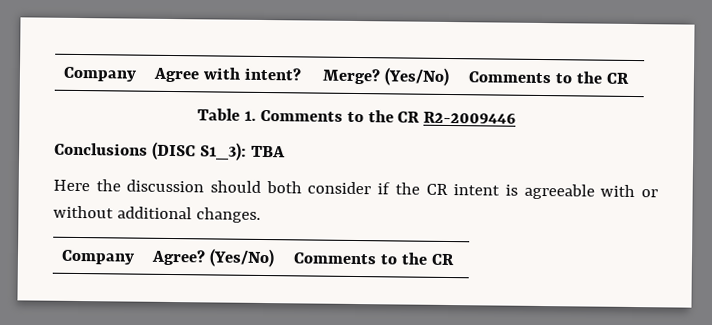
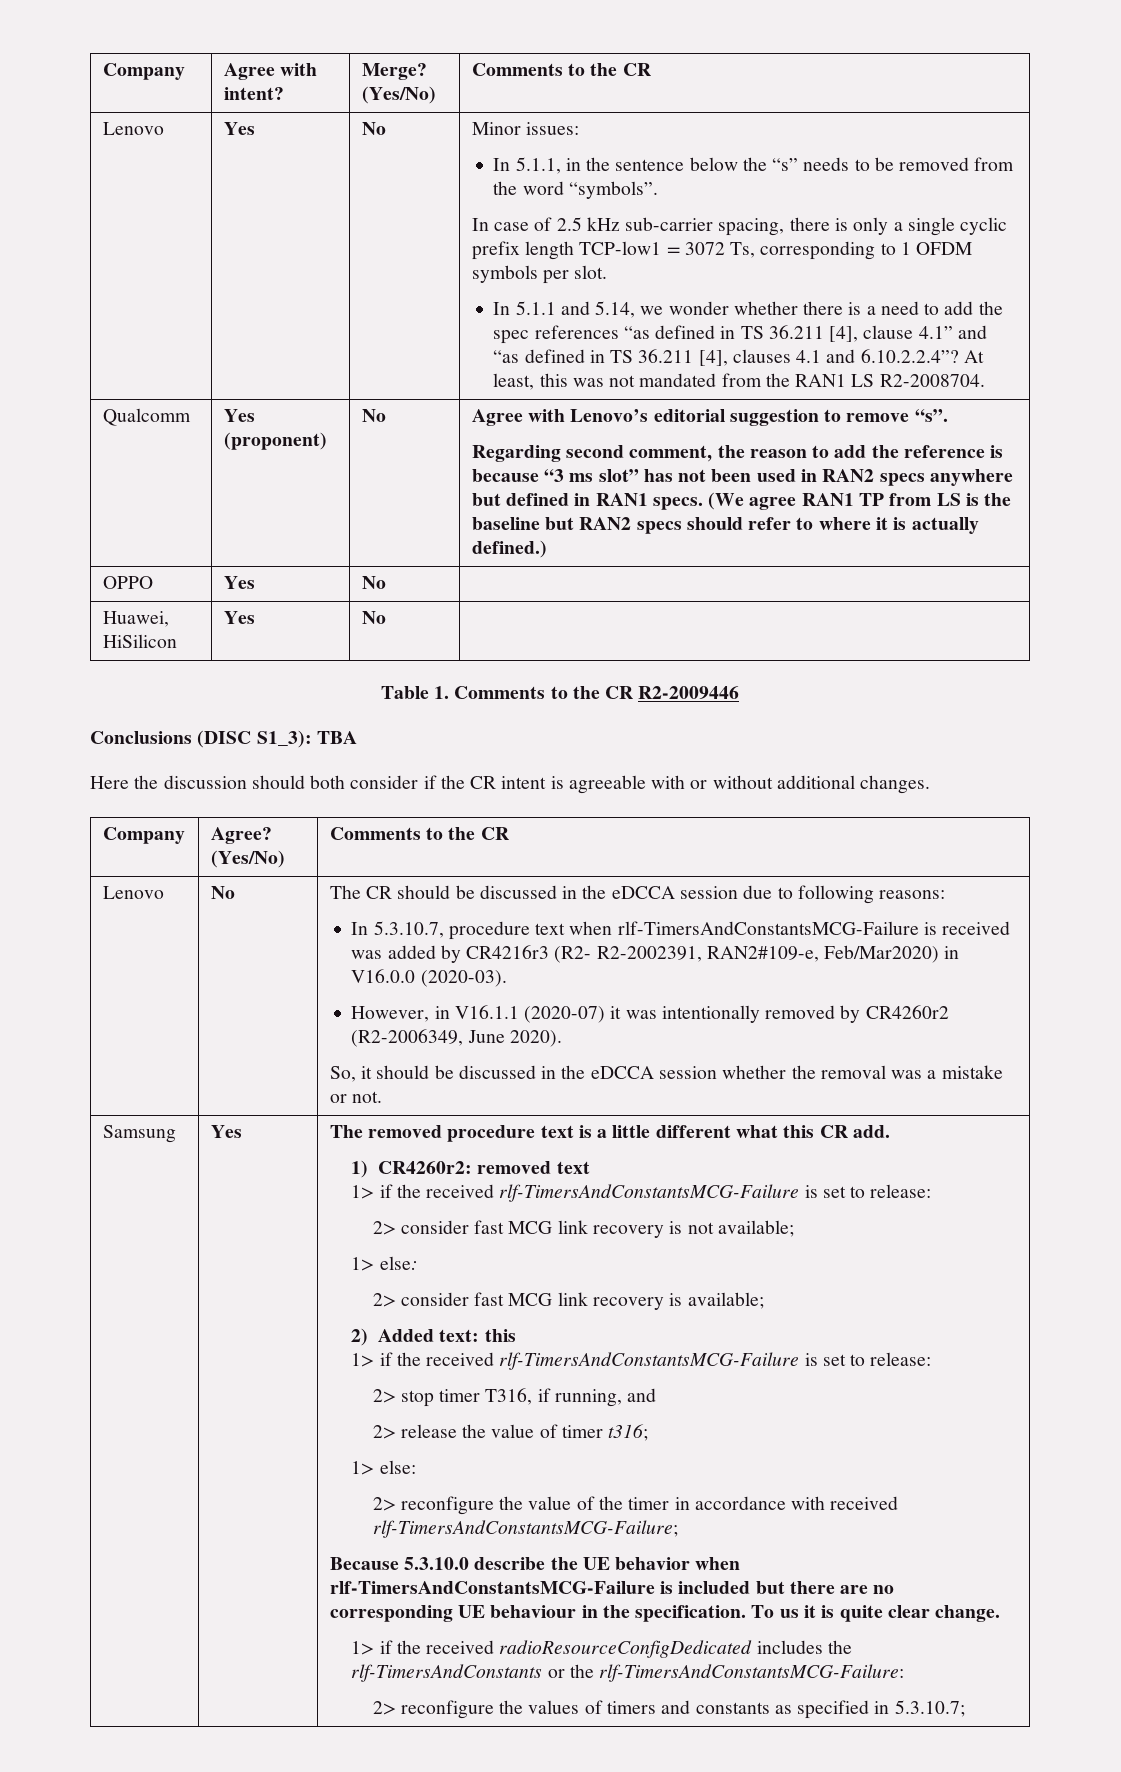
(630, 78) none -> [102,122,164,135] [223,122,255,135] [361,122,386,135] [471,122,580,135] [493,157,1015,174] [493,181,658,199] [471,217,1008,236] [471,241,973,260] [471,265,608,284] [493,301,1003,318] [493,325,987,344] [493,349,984,366] [493,373,985,390] [102,408,191,426] [223,409,255,422] [223,432,327,450] [361,409,386,422] [471,409,948,426] [471,445,1004,462] [471,469,1013,486] [471,492,1012,510] [471,517,979,534] [471,540,547,558] [102,576,153,589] [223,576,255,589] [361,576,386,589] [102,611,169,627] [102,634,177,648] [223,611,255,624] [361,611,386,624] // Lenovo | Yes | No | Minor issues: // In 5.1.1, in the sentence below the “s” needs to be removed from the word “symbols”. // In case of 2.5 kHz sub-carrier spacing, there is only a single cyclic prefix length TCP-low1 = 3072 Ts, corresponding to 1 OFDM symbols per slot. // In 5.1.1 and 5.14, we wonder whether there is a need to add the spec references “as defined in TS 36.211 [4], clause 4.1” and “as defined in TS 36.211 [4], clauses 4.1 and 6.10.2.2.4”? At least, this was not mandated from the RAN1 LS R2-2008704. // Qualcomm | Yes (proponent) | No | Agree with Lenovo’s editorial suggestion to remove “s”. // Regarding second comment, the reason to add the reference is because “3 ms slot” has not been used in RAN2 specs anywhere but defined in RAN1 specs. (We agree RAN1 TP from LS is the baseline but RAN2 specs should refer to where it is actually defined.) // OPPO | Yes | No | // Huawei, HiSilicon | Yes | No |
(456, 259) none -> [102,886,164,899] [210,886,235,899] [329,885,946,904] [351,921,1011,940] [351,945,960,963] [351,969,507,987] [351,1005,949,1023] [351,1029,562,1047] [329,1065,1003,1082] [329,1091,383,1103] [102,1125,176,1143] [210,1125,242,1138] [329,1125,890,1142] [351,1160,590,1178] [351,1184,932,1202] [372,1220,794,1238] [351,1256,418,1271] [372,1292,764,1310] [351,1328,516,1346] [351,1352,932,1370] [372,1388,657,1407] [372,1424,649,1441] [351,1460,416,1475] [372,1496,899,1515] [372,1520,678,1538] [329,1557,741,1570] [329,1581,895,1594] [329,1605,1001,1622] [351,1640,852,1658] [351,1664,905,1682] [372,1700,965,1719] // Lenovo | No | The CR should be discussed in the eDCCA session due to following reasons: // In 5.3.10.7, procedure text when rlf-TimersAndConstantsMCG-Failure is received was added by CR4216r3 (R2- R2-2002391, RAN2#109-e, Feb/Mar2020) in V16.0.0 (2020-03). // However, in V16.1.1 (2020-07) it was intentionally removed by CR4260r2 (R2-2006349, June 2020). // So, it should be discussed in the eDCCA session whether the removal was a mistake or not. // Samsung | Yes | The removed procedure text is a little different what this CR add. // 1) CR4260r2: removed text // 1> if the received rlf-TimersAndConstantsMCG-Failure is set to release: // 2> consider fast MCG link recovery is not available; // 1> else: // 2> consider fast MCG link recovery is available; // 2) Added text: this // 1> if the received rlf-TimersAndConstantsMCG-Failure is set to release: // 2> stop timer T316, if running, and // 2> release the value of timer t316; // 1> else: // 2> reconfigure the value of the timer in accordance with received rlf-TimersAndConstantsMCG-Failure; // Because 5.3.10.0 describe the UE behavior when rlf-TimersAndConstantsMCG-Failure is included but there are no corresponding UE behaviour in the specification. To us it is quite clear change. // 1> if the received radioResourceConfigDedicated includes the rlf-TimersAndConstants or the rlf-TimersAndConstantsMCG-Failure: // 2> reconfigure the values of timers and constants as specified in 5.3.10.7;

